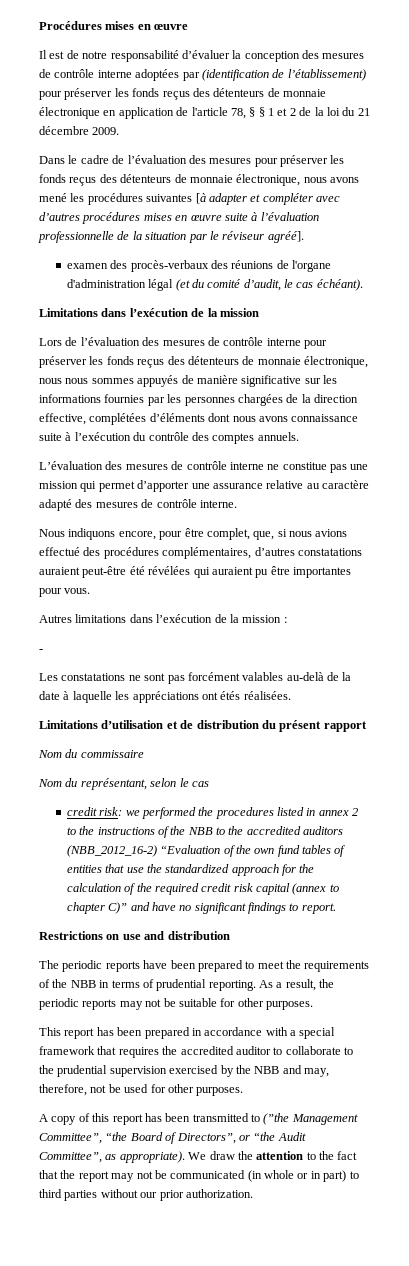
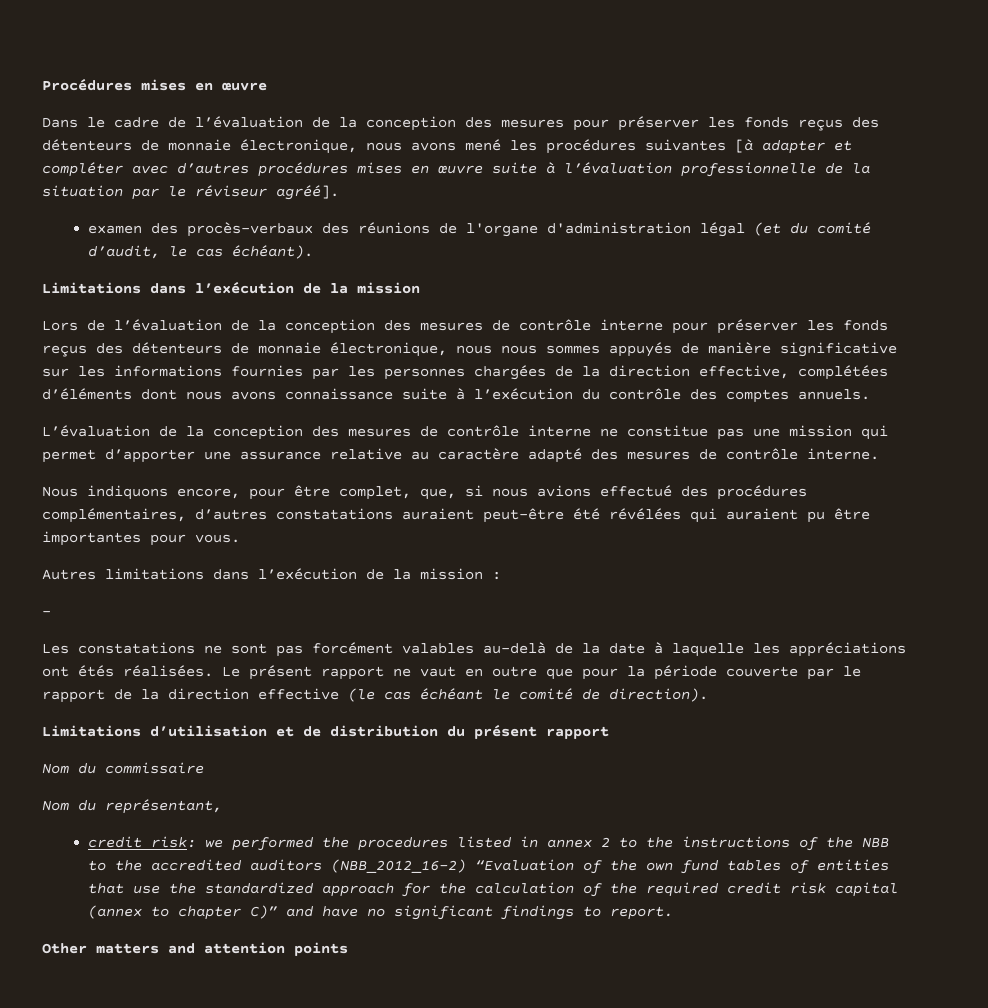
[39,50,365,62] [39,69,366,81] [39,88,326,100] [39,107,370,119] [39,126,120,135] // Il est de notre responsabilité d’évaluer la conception des mesures de contrôle interne adoptées par (identification de l’établissement) pour préserver les fonds reçus des détenteurs de monnaie électronique en application de l'article 78, § § 1 et 2 de la loi du 21 décembre 2009. -> (267, 86) none
(187, 159) none -> [312,116,456,131] de la conception
(140, 341) none -> [231,319,375,334] de la conception
(103, 465) none -> [159,425,303,440] de la conception
(291, 695) none -> [222,665,861,680] [42,688,708,703] Le présent rapport ne vaut en outre que pour la période couverte par le rapport de la direction effective (le cas échéant le comité de direction).
[150,778,209,787] selon le cas -> (222, 806) none
[39,931,230,940] [39,960,370,972] [39,979,335,991] [39,998,313,1010] [39,1027,336,1039] [39,1046,353,1058] [39,1065,329,1077] [39,1084,244,1096] [39,1113,358,1125] [39,1132,306,1144] [39,1151,358,1163] [39,1170,359,1182] [39,1189,253,1201] Restrictions on use and distribution // The periodic reports have been prepared to meet the requirements of the NBB in terms of prudential reporting. As a result, the periodic reports may not be suitable for other purposes. // This report has been prepared in accordance with a special framework that requires the accredited auditor to collaborate to the prudential supervision exercised by the NBB and may, therefore, not be used for other purposes. // A copy of this report has been transmitted to (”the Management Committee”, “the Board of Directors”, or “the Audit Committee”, as appropriate). We draw the attention to the fact that the report may not be communicated (in whole or in part) to third parties without our prior authorization. -> [42,942,348,956] Other matters and attention points

